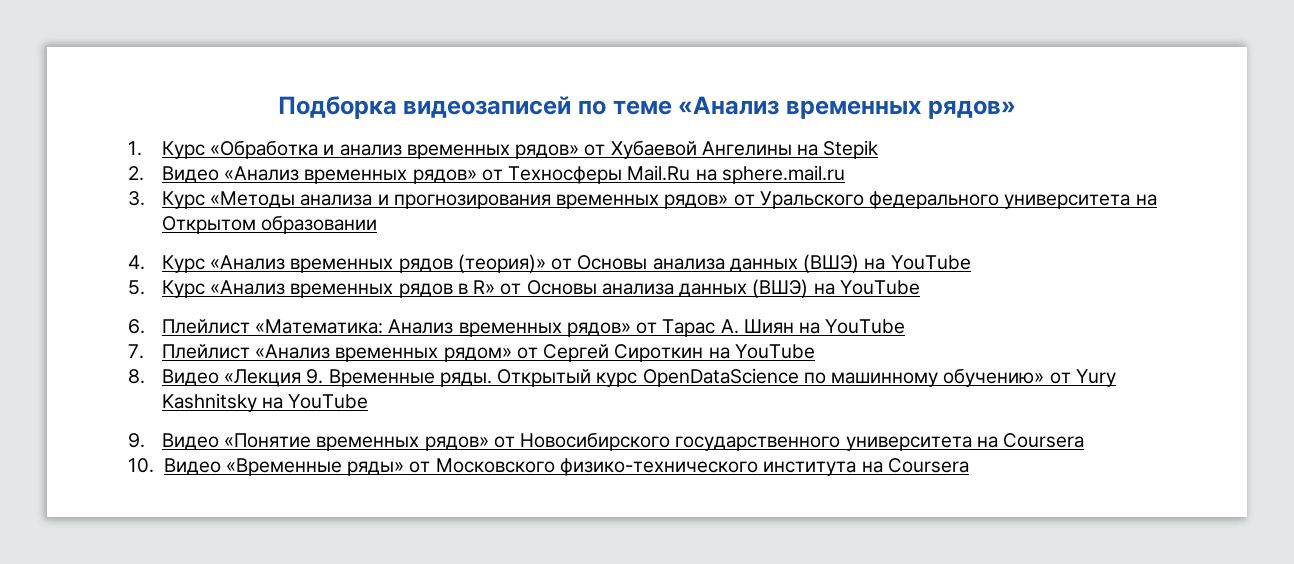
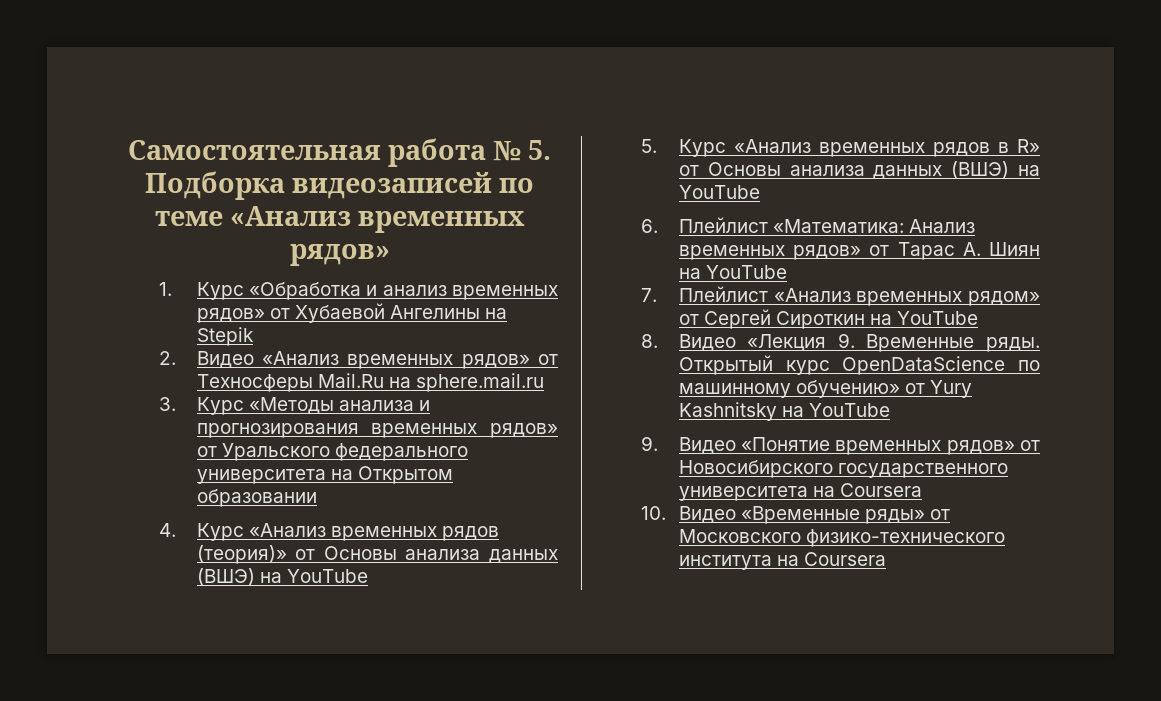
(277, 107) none -> [127,138,552,167] Самостоятельная работа № 5.

